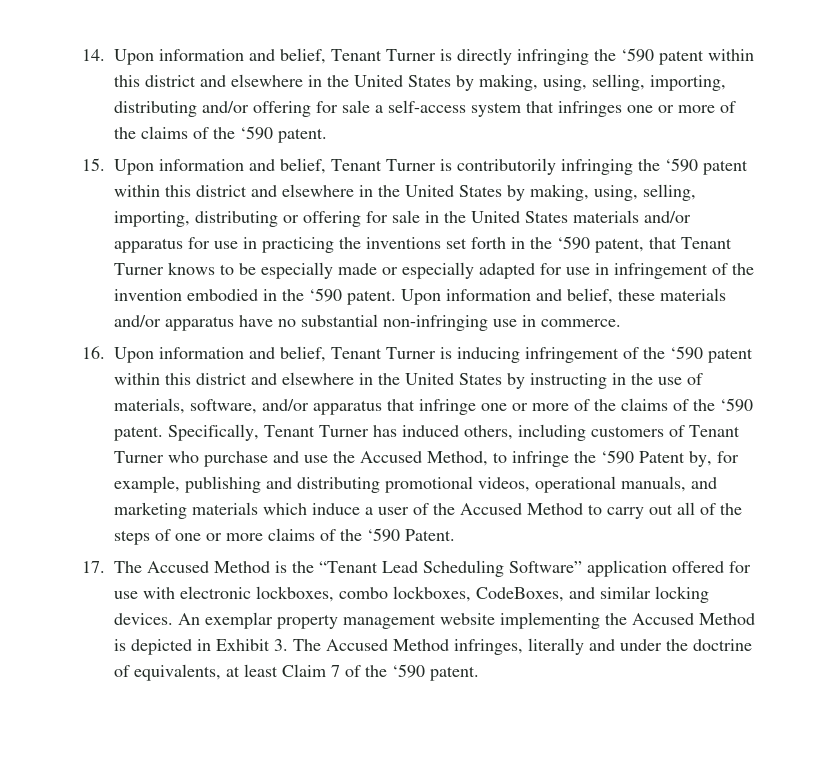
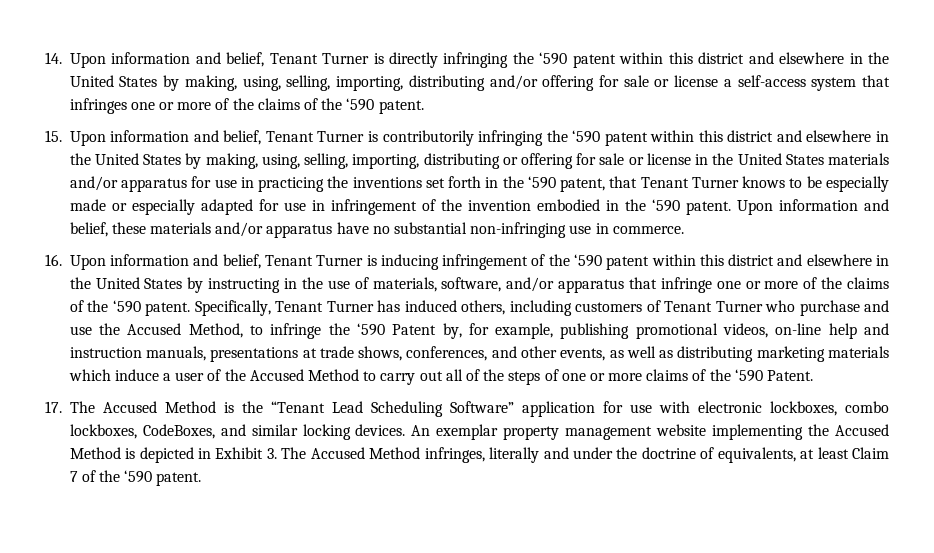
(370, 106) none -> [654,75,719,87] or license
(420, 216) none -> [628,153,691,165] or license
[266,476,717,493] and distributing promotional videos, operational manuals, and -> [635,323,889,339] [69,346,754,362] promotional videos, on-line help and instruction manuals, presentations at trade shows, conferences, and other events, as well as distributing
[672,561,724,573] offered -> (595, 409) none

